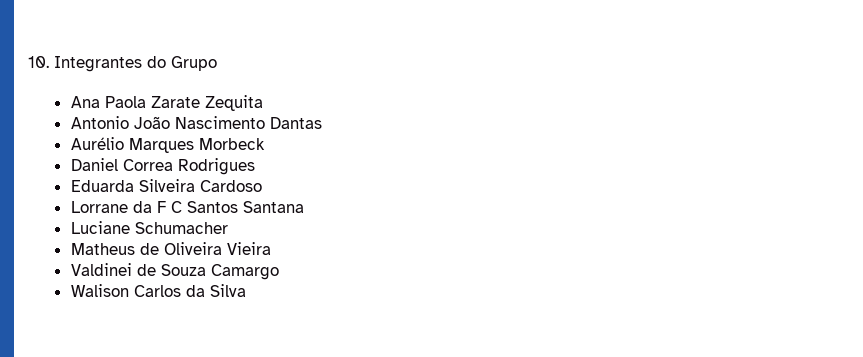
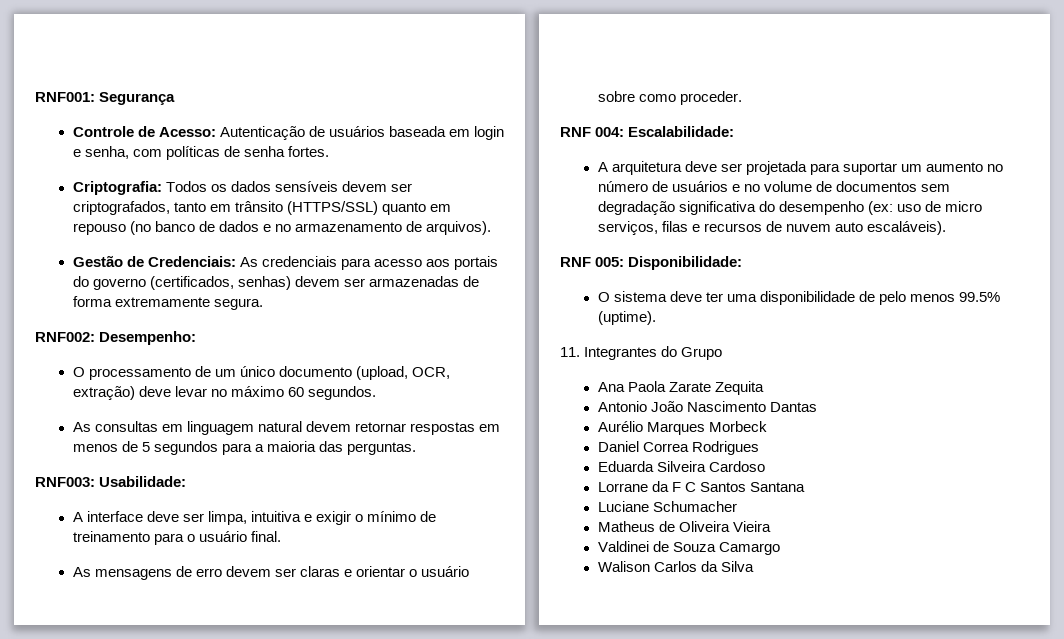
[28,56,49,68] 10. -> [35,92,176,105] [72,126,504,140] [72,146,329,160] [72,181,412,195] [72,201,451,215] [72,221,491,235] [72,255,498,270] [72,276,479,290] [72,296,263,310] [35,331,197,345] [72,366,450,380] [72,386,376,400] [72,421,500,435] [72,441,416,455] [35,476,187,487] [72,511,436,525] [72,531,281,545] [72,566,469,580] [597,91,742,105] [560,126,735,137] [597,161,1003,175] [597,181,950,192] [597,201,982,215] [597,221,946,235] [560,256,743,270] [597,291,1000,305] [597,311,656,325] [560,347,580,357] RNF001: Segurança // Controle de Acesso: Autenticação de usuários baseada em login e senha, com políticas de senha fortes. // Criptografia: Todos os dados sensíveis devem ser criptografados, tanto em trânsito (HTTPS/SSL) quanto em repouso (no banco de dados e no armazenamento de arquivos). // Gestão de Credenciais: As credenciais para acesso aos portais do governo (certificados, senhas) devem ser armazenadas de forma extremamente segura. // RNF002: Desempenho: // O processamento de um único documento (upload, OCR, extração) deve levar no máximo 60 segundos. // As consultas em linguagem natural devem retornar respostas em menos de 5 segundos para a maioria das perguntas. // RNF003: Usabilidade: // A interface deve ser limpa, intuitiva e exigir o mínimo de treinamento para o usuário final. // As mensagens de erro devem ser claras e orientar o usuário sobre como proceder. // RNF 004: Escalabilidade: // A arquitetura deve ser projetada para suportar um aumento no número de usuários e no volume de documentos sem degradação significativa do desempenho (ex: uso de micro serviços, filas e recursos de nuvem auto escaláveis). // RNF 005: Disponibilidade: // O sistema deve ter uma disponibilidade de pelo menos 99.5% (uptime). // 11.

